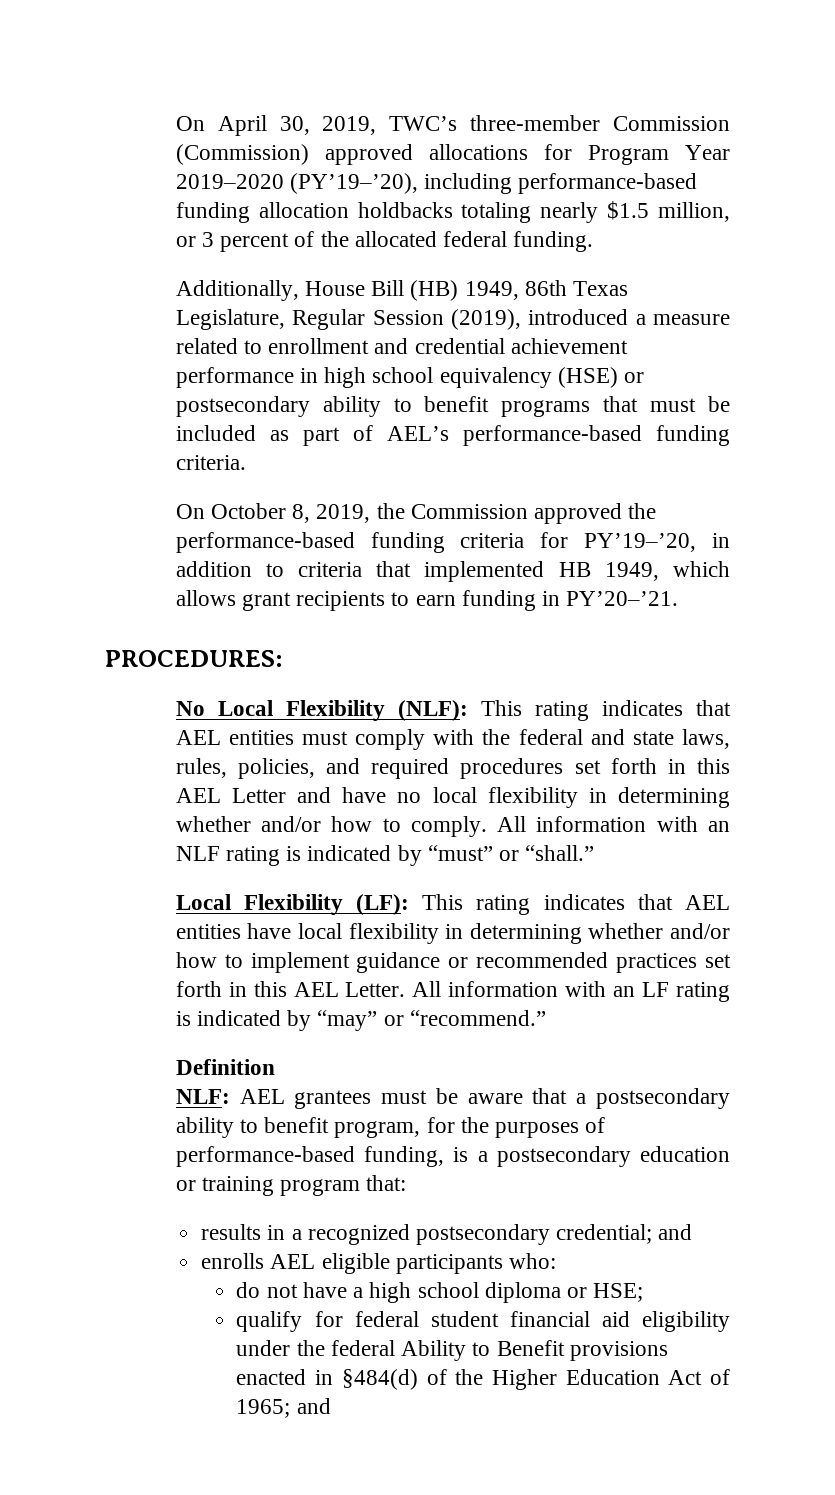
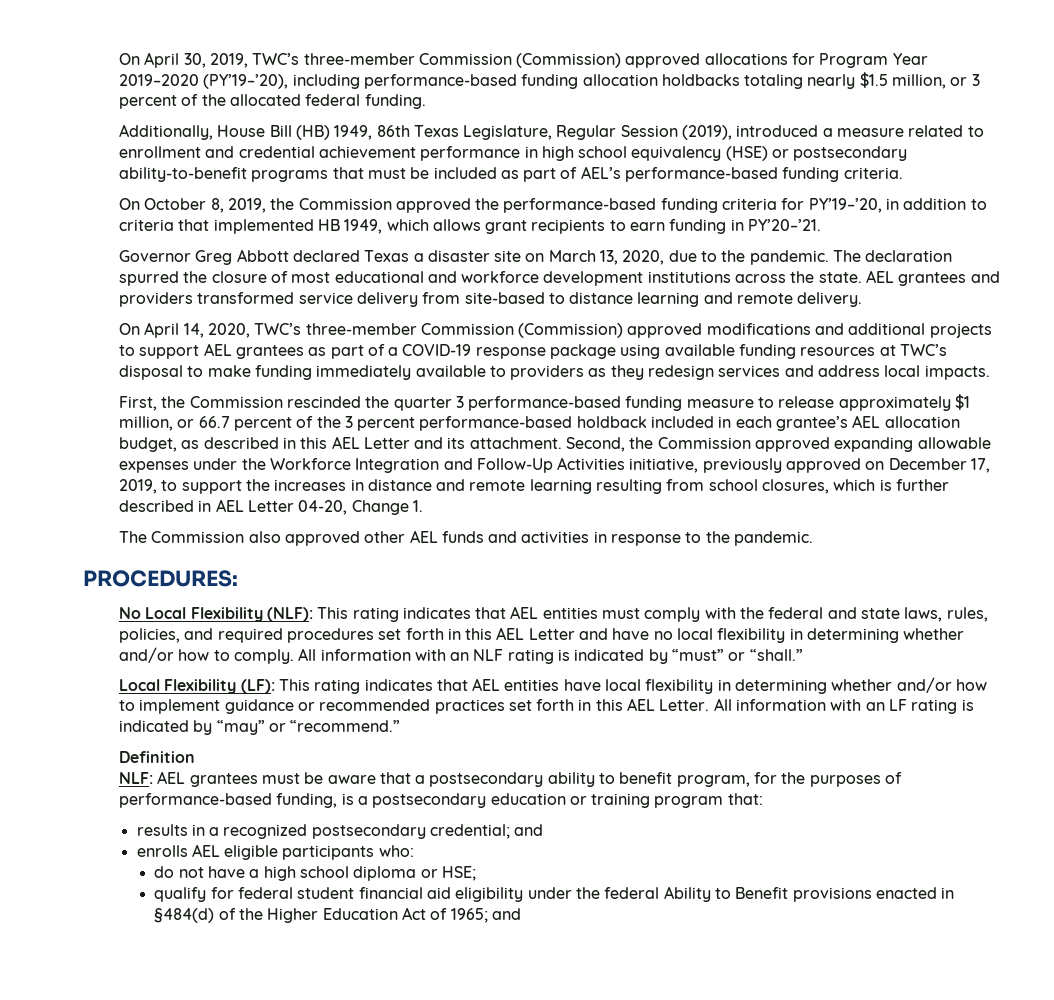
[322,396,490,417] ability to benefit -> [118,167,247,182] ability-to-benefit
(679, 598) none -> [118,249,953,265] [118,270,1000,286] [118,292,863,307] [118,322,992,338] [118,343,948,359] [118,365,990,380] [118,394,971,411] [118,415,960,431] [118,436,991,452] [118,457,991,473] [118,479,950,494] [118,499,423,515] [118,530,814,546] // Governor Greg Abbott declared Texas a disaster site on March 13, 2020, due to the pandemic. The declaration spurred the closure of most educational and workforce development institutions across the state. AEL grantees and providers transformed service delivery from site-based to distance learning and remote delivery. // On April 14, 2020, TWC’s three-member Commission (Commission) approved modifications and additional projects to support AEL grantees as part of a COVID-19 response package using available funding resources at TWC’s disposal to make funding immediately available to providers as they redesign services and address local impacts. // First, the Commission rescinded the quarter 3 performance-based funding measure to release approximately $1 million, or 66.7 percent of the 3 percent performance-based holdback included in each grantee’s AEL allocation budget, as described in this AEL Letter and its attachment. Second, the Commission approved expanding allowable expenses under the Workforce Integration and Follow-Up Activities initiative, previously approved on December 17, 2019, to support the increases in distance and remote learning resulting from school closures, which is further described in AEL Letter 04-20, Change 1. // The Commission also approved other AEL funds and activities in response to the pandemic.

